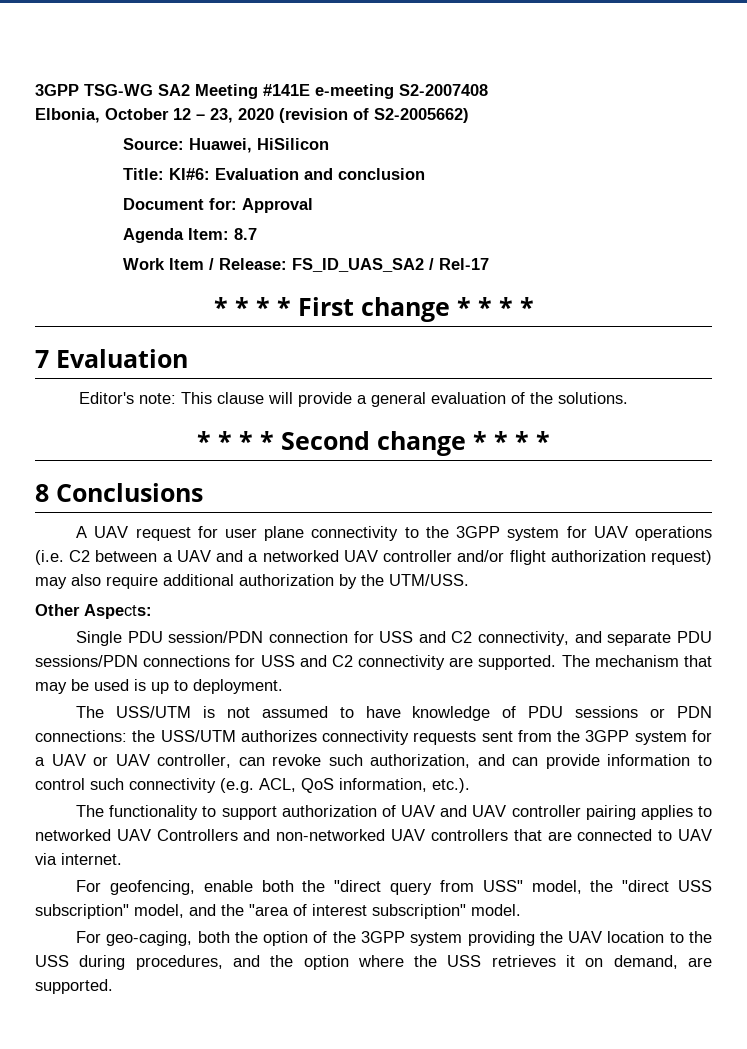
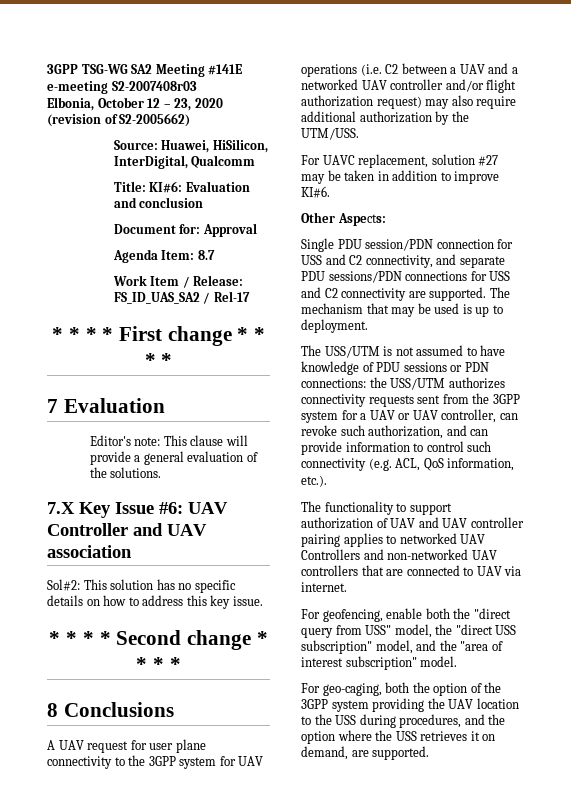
[399,84,488,96] S2-2007408 -> [111,81,197,91] S2-2007408r03
[256,138,329,150] HiSilicon -> [212,139,268,153] [113,155,256,169] HiSilicon, InterDigital, Qualcomm
(628, 398) none -> [47,502,228,518] [47,523,207,536] [47,545,132,558] [47,579,236,593] [47,595,263,609] // 7.X Key Issue #6: UAV Controller and UAV association // Sol#2: This solution has no specific details on how to address this key issue.
(469, 580) none -> [301,154,499,168] [301,170,500,184] [301,186,330,198] // For UAVC replacement, solution #27 may be taken in addition to improve KI#6.

